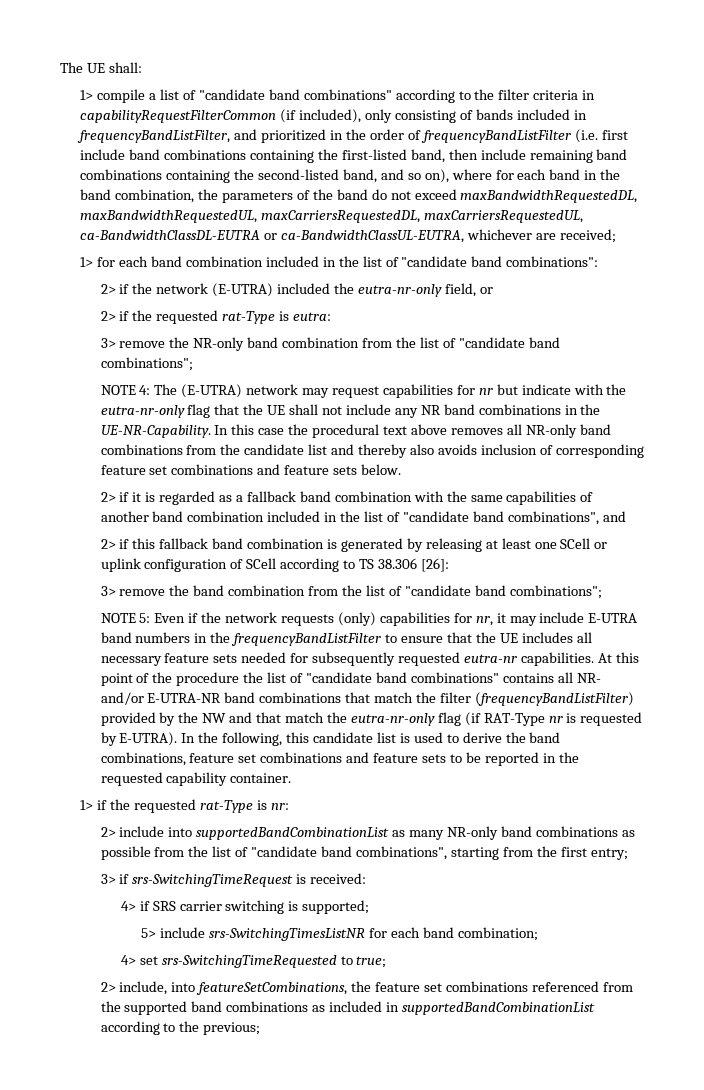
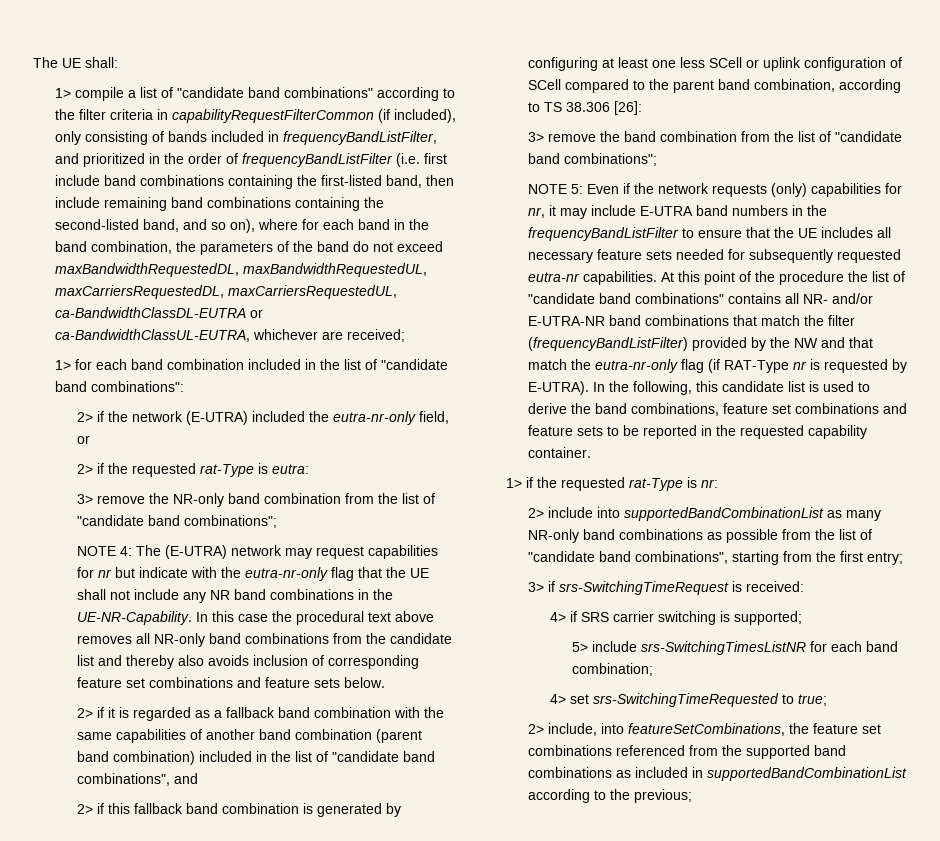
(265, 516) none -> [375,729,422,743] [76,751,195,765] (parent band combination)
[425,538,482,552] releasing -> [527,57,598,71] configuring
(557, 545) none -> [679,57,705,68] less
(277, 563) none -> [564,79,835,93] compared to the parent band combination,

